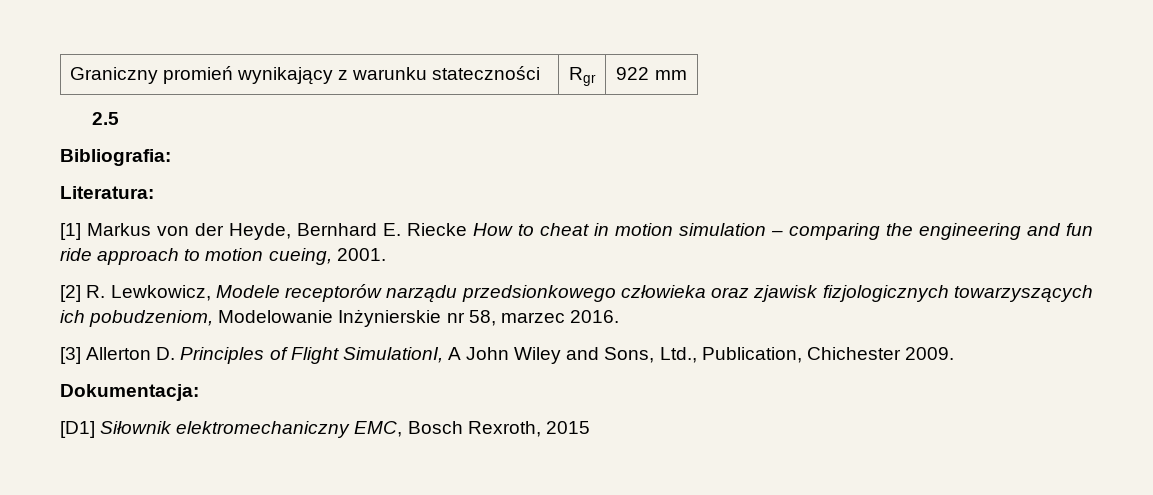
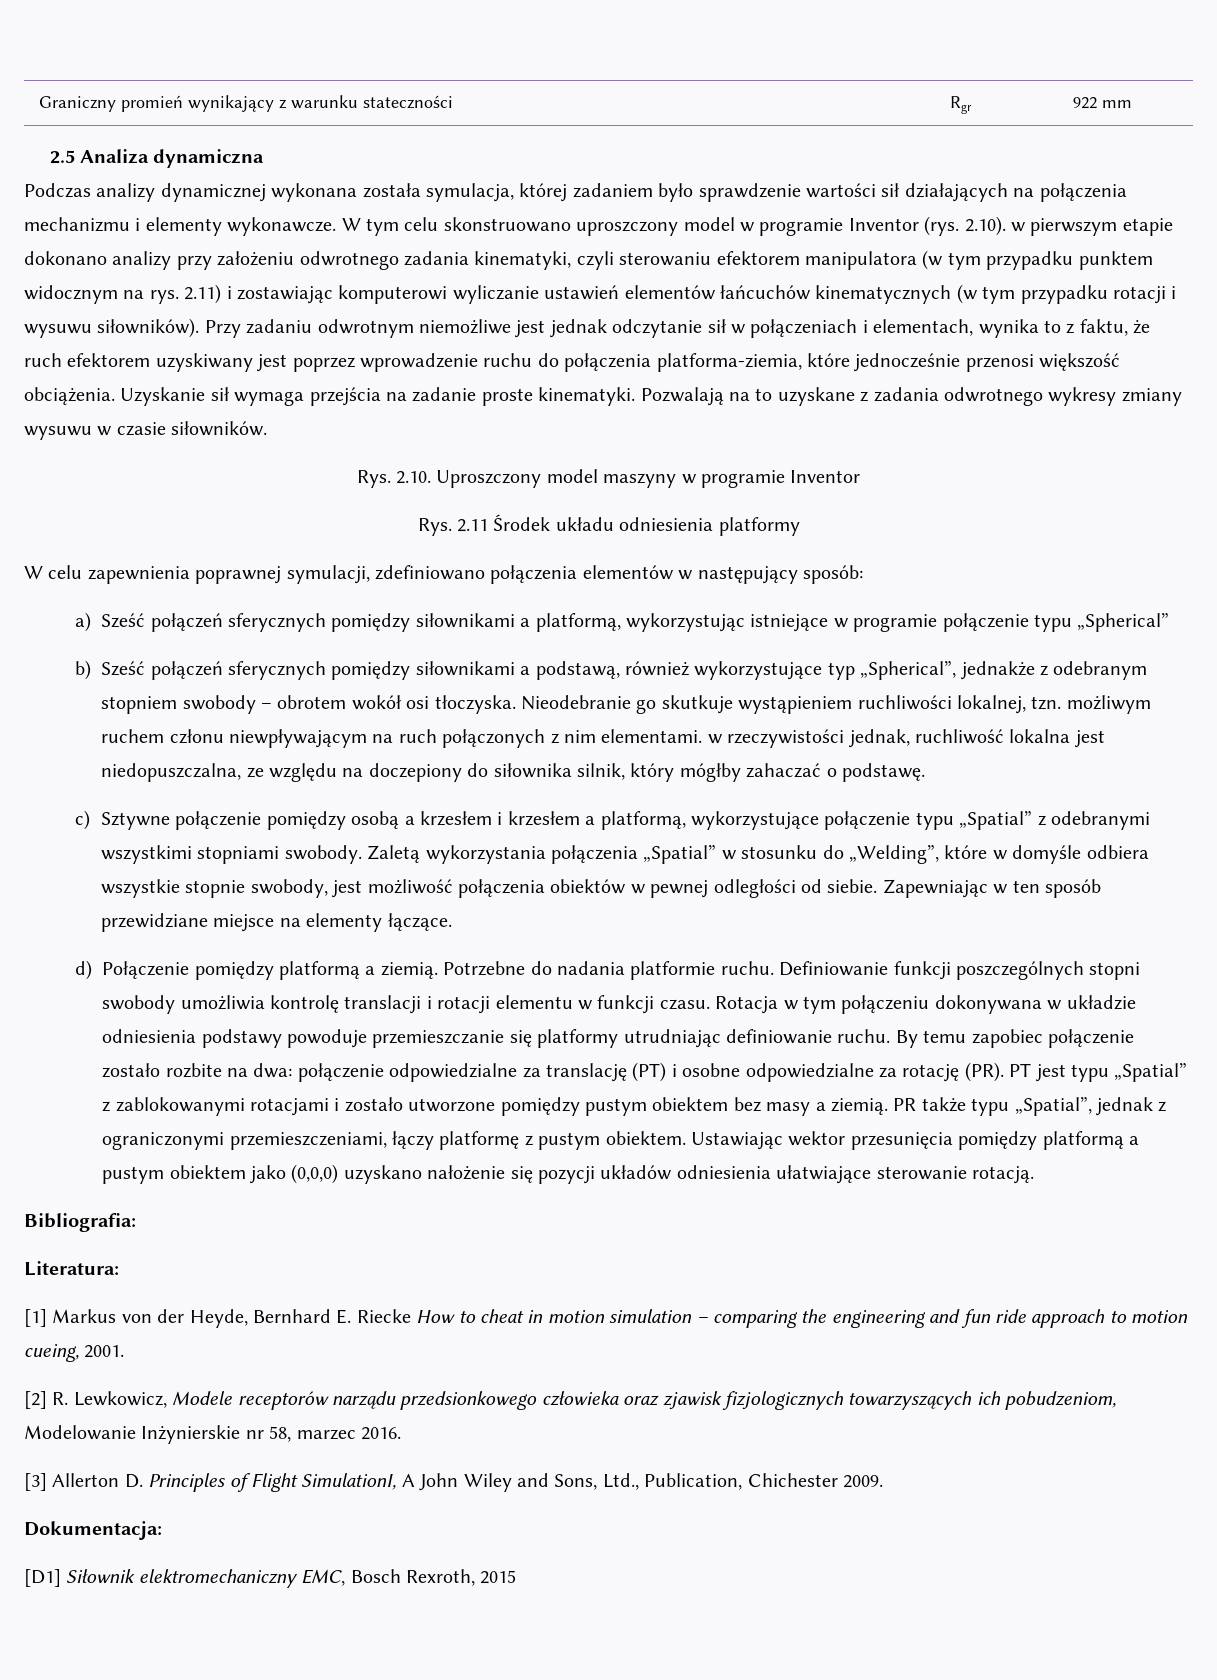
(120, 118) none -> [80,149,265,168] [24,183,1127,202] [24,216,1173,236] [24,250,1153,270] [24,284,1177,304] [24,318,1151,338] [24,353,1121,372] [24,387,1182,406] [24,421,268,440] [356,469,861,488] [417,514,800,536] [24,565,863,584] [75,612,1170,632] [75,660,1148,680] [101,695,1151,714] [101,729,1105,748] [101,763,926,782] [75,810,1150,830] [100,844,1149,864] [100,879,1101,898] [100,913,452,932] [75,960,1141,980] [102,995,1136,1014] [102,1029,1135,1048] [102,1062,1188,1082] [102,1096,1167,1116] [102,1131,1140,1150] [102,1164,1035,1184] Analiza dynamiczna // Podczas analizy dynamicznej wykonana została symulacja, której zadaniem było sprawdzenie wartości sił działających na połączenia mechanizmu i elementy wykonawcze. W tym celu skonstruowano uproszczony model w programie Inventor (rys. 2.10). w pierwszym etapie dokonano analizy przy założeniu odwrotnego zadania kinematyki, czyli sterowaniu efektorem manipulatora (w tym przypadku punktem widocznym na rys. 2.11) i zostawiając komputerowi wyliczanie ustawień elementów łańcuchów kinematycznych (w tym przypadku rotacji i wysuwu siłowników). Przy zadaniu odwrotnym niemożliwe jest jednak odczytanie sił w połączeniach i elementach, wynika to z faktu, że ruch efektorem uzyskiwany jest poprzez wprowadzenie ruchu do połączenia platforma-ziemia, które jednocześnie przenosi większość obciążenia. Uzyskanie sił wymaga przejścia na zadanie proste kinematyki. Pozwalają na to uzyskane z zadania odwrotnego wykresy zmiany wysuwu w czasie siłowników. // Rys. 2.10. Uproszczony model maszyny w programie Inventor // Rys. 2.11 Środek układu odniesienia platformy // W celu zapewnienia poprawnej symulacji, zdefiniowano połączenia elementów w następujący sposób: // a) Sześć połączeń sferycznych pomiędzy siłownikami a platformą, wykorzystując istniejące w programie połączenie typu „Spherical” // b) Sześć połączeń sferycznych pomiędzy siłownikami a podstawą, również wykorzystujące typ „Spherical”, jednakże z odebranym stopniem swobody – obrotem wokół osi tłoczyska. Nieodebranie go skutkuje wystąpieniem ruchliwości lokalnej, tzn. możliwym ruchem członu niewpływającym na ruch połączonych z nim elementami. w rzeczywistości jednak, ruchliwość lokalna jest niedopuszczalna, ze względu na doczepiony do siłownika silnik, który mógłby zahaczać o podstawę. // c) Sztywne połączenie pomiędzy osobą a krzesłem i krzesłem a platformą, wykorzystujące połączenie typu „Spatial” z odebranymi wszystkimi stopniami swobody. Zaletą wykorzystania połączenia „Spatial” w stosunku do „Welding”, które w domyśle odbiera wszystkie stopnie swobody, jest możliwość połączenia obiektów w pewnej odległości od siebie. Zapewniając w ten sposób przewidziane miejsce na elementy łączące. // d) Połączenie pomiędzy platformą a ziemią. Potrzebne do nadania platformie ruchu. Definiowanie funkcji poszczególnych stopni swobody umożliwia kontrolę translacji i rotacji elementu w funkcji czasu. Rotacja w tym połączeniu dokonywana w układzie odniesienia podstawy powoduje przemieszczanie się platformy utrudniając definiowanie ruchu. By temu zapobiec połączenie zostało rozbite na dwa: połączenie odpowiedzialne za translację (PT) i osobne odpowiedzialne za rotację (PR). PT jest typu „Spatial” z zablokowanymi rotacjami i zostało utworzone pomiędzy pustym obiektem bez masy a ziemią. PR także typu „Spatial”, jednak z ograniczonymi przemieszczeniami, łączy platformę z pustym obiektem. Ustawiając wektor przesunięcia pomiędzy platformą a pustym obiektem jako (0,0,0) uzyskano nałożenie się pozycji układów odniesienia ułatwiające sterowanie rotacją.

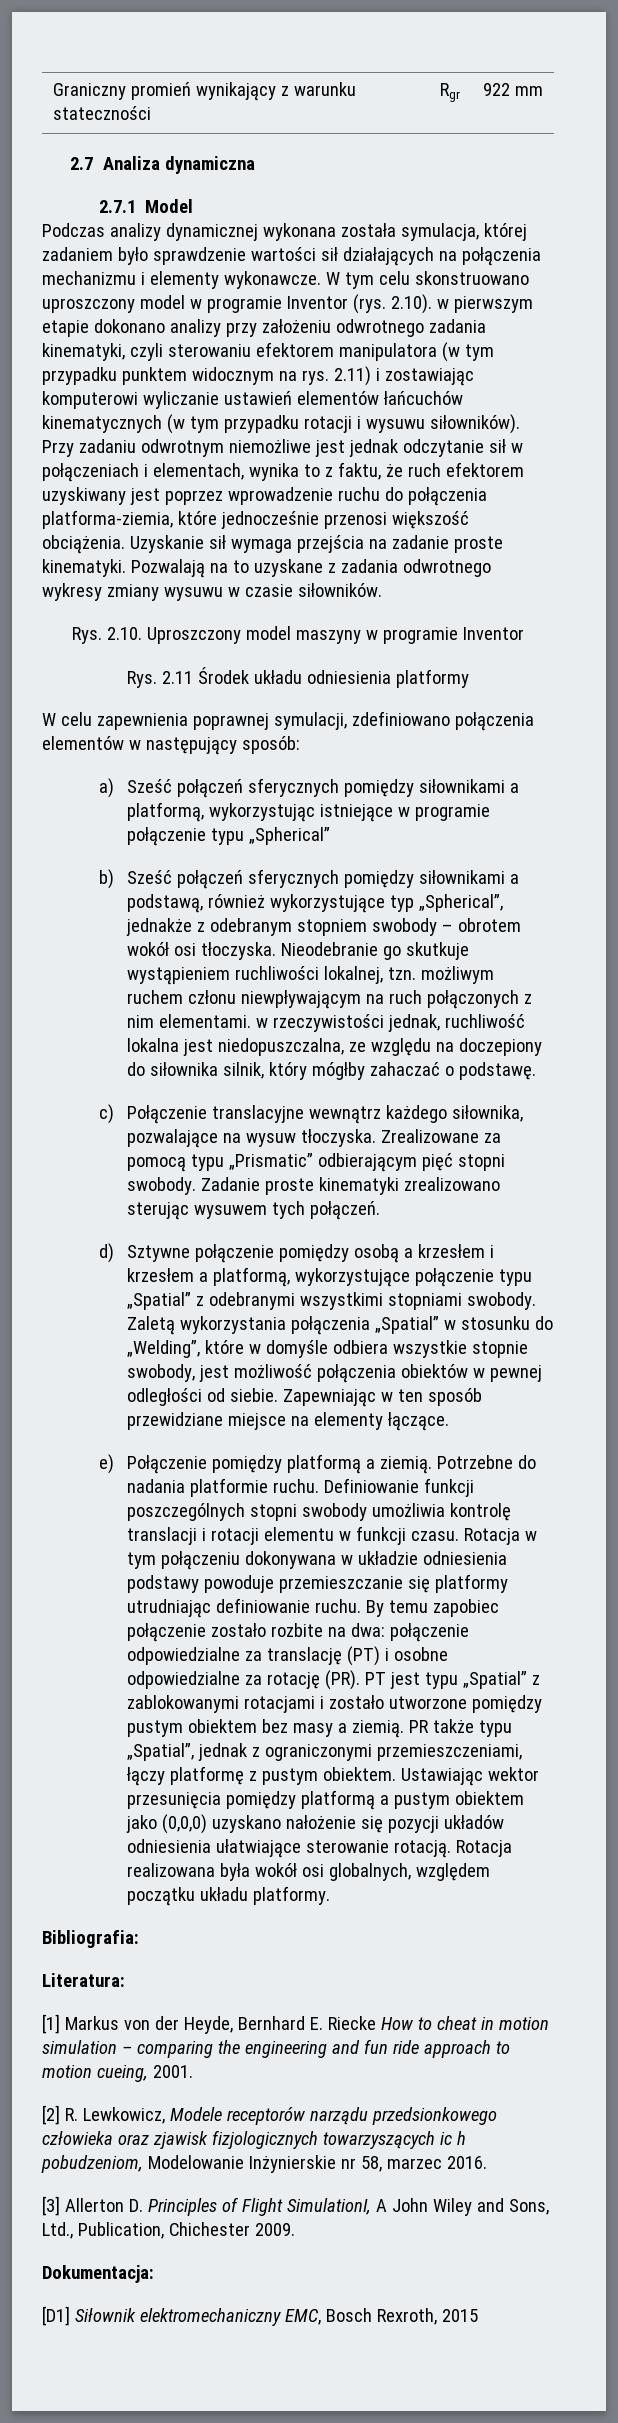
[49,150,75,164] 2.5 -> [70,157,94,170] 2.7
(265, 158) none -> [98,199,193,213] // 2.7.1 Model
(91, 820) none -> [126,1105,523,1124] [126,1129,501,1148] [126,1153,505,1172] [126,1177,500,1195] [126,1201,380,1220] [98,1243,114,1263] Połączenie translacyjne wewnątrz każdego siłownika, pozwalające na wysuw tłoczyska. Zrealizowane za pomocą typu „Prismatic” odbierającym pięć stopni swobody. Zadanie proste kinematyki zrealizowano sterując wysuwem tych połączeń. // d)
[75,960,93,980] d) -> [98,1454,114,1474] e)
(1035, 1175) none -> [455,1840,512,1857] [126,1863,490,1881] [126,1886,330,1906] Rotacja realizowana była wokół osi globalnych, względem początku układu platformy.
[976,1391,1001,1405] ich -> [439,2131,466,2145] ic h

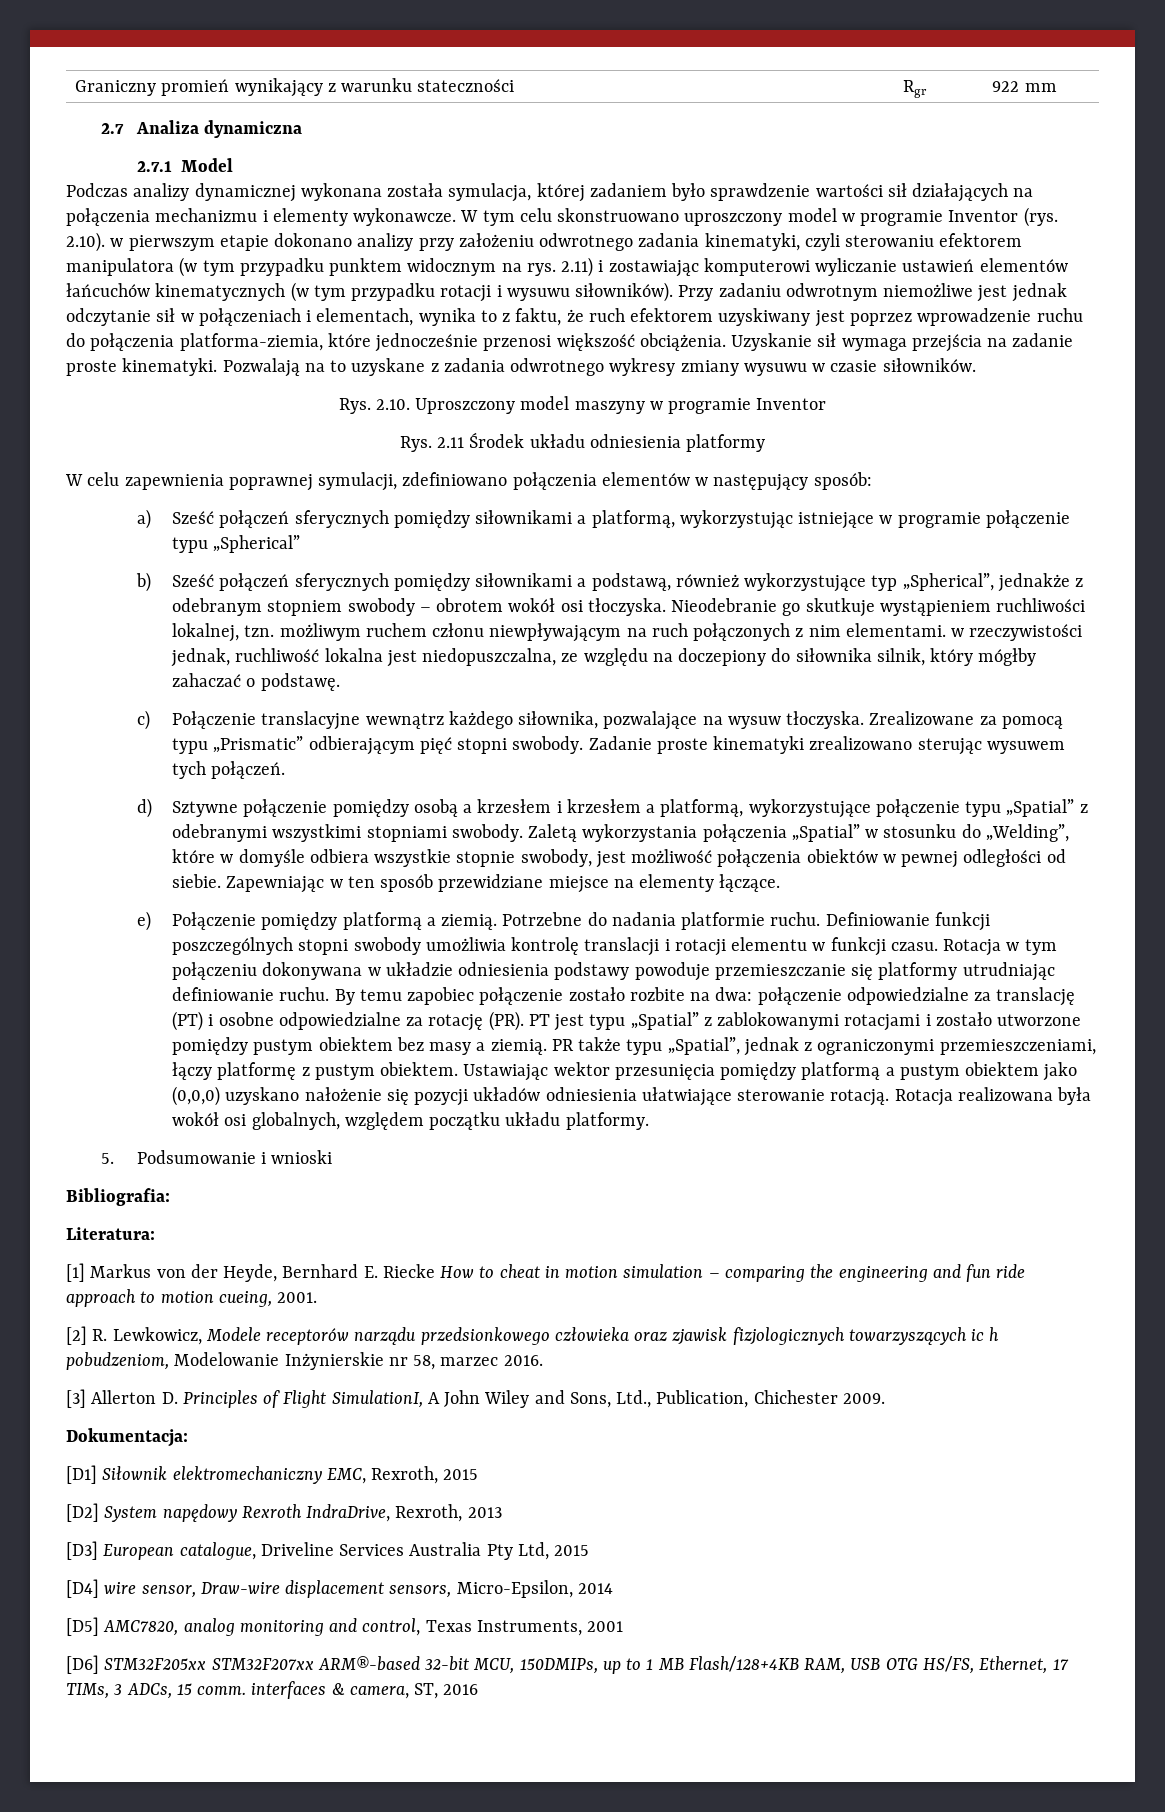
(330, 1895) none -> [101,1150,333,1164] // 5. Podsumowanie i wnioski
[325,2308,372,2322] Bosch -> (366, 1476) none
(478, 2315) none -> [66,1503,502,1522] [66,1541,590,1560] [66,1579,613,1598] [66,1617,624,1636] [66,1655,1069,1674] [66,1681,479,1699] // [D2] System napędowy Rexroth IndraDrive, Rexroth, 2013 // [D3] European catalogue, Driveline Services Australia Pty Ltd, 2015 // [D4] wire sensor, Draw-wire displacement sensors, Micro-Epsilon, 2014 // [D5] AMC7820, analog monitoring and control, Texas Instruments, 2001 // [D6] STM32F205xx STM32F207xx ARM®-based 32-bit MCU, 150DMIPs, up to 1 MB Flash/128+4KB RAM, USB OTG HS/FS, Ethernet, 17 TIMs, 3 ADCs, 15 comm. interfaces & camera, ST, 2016

